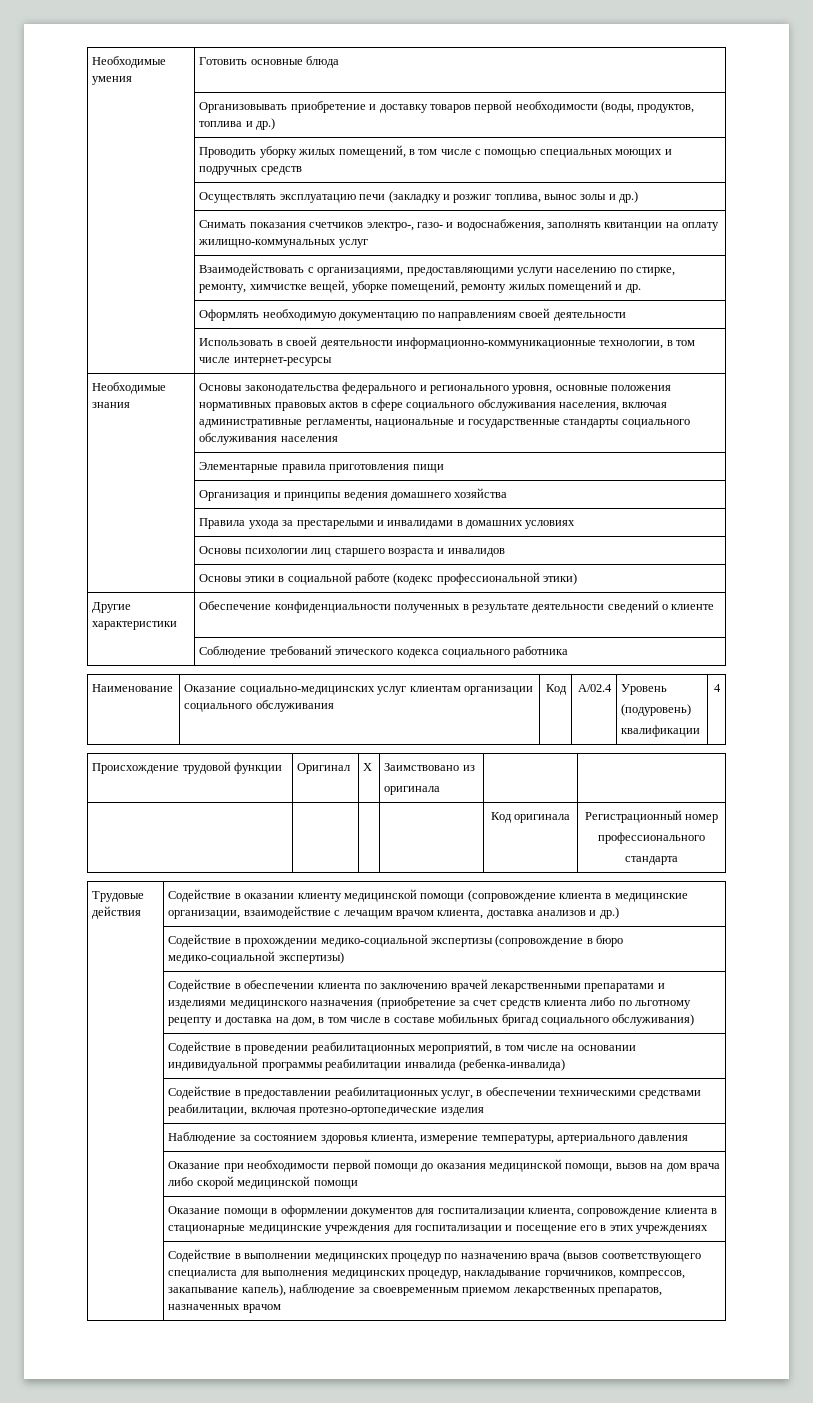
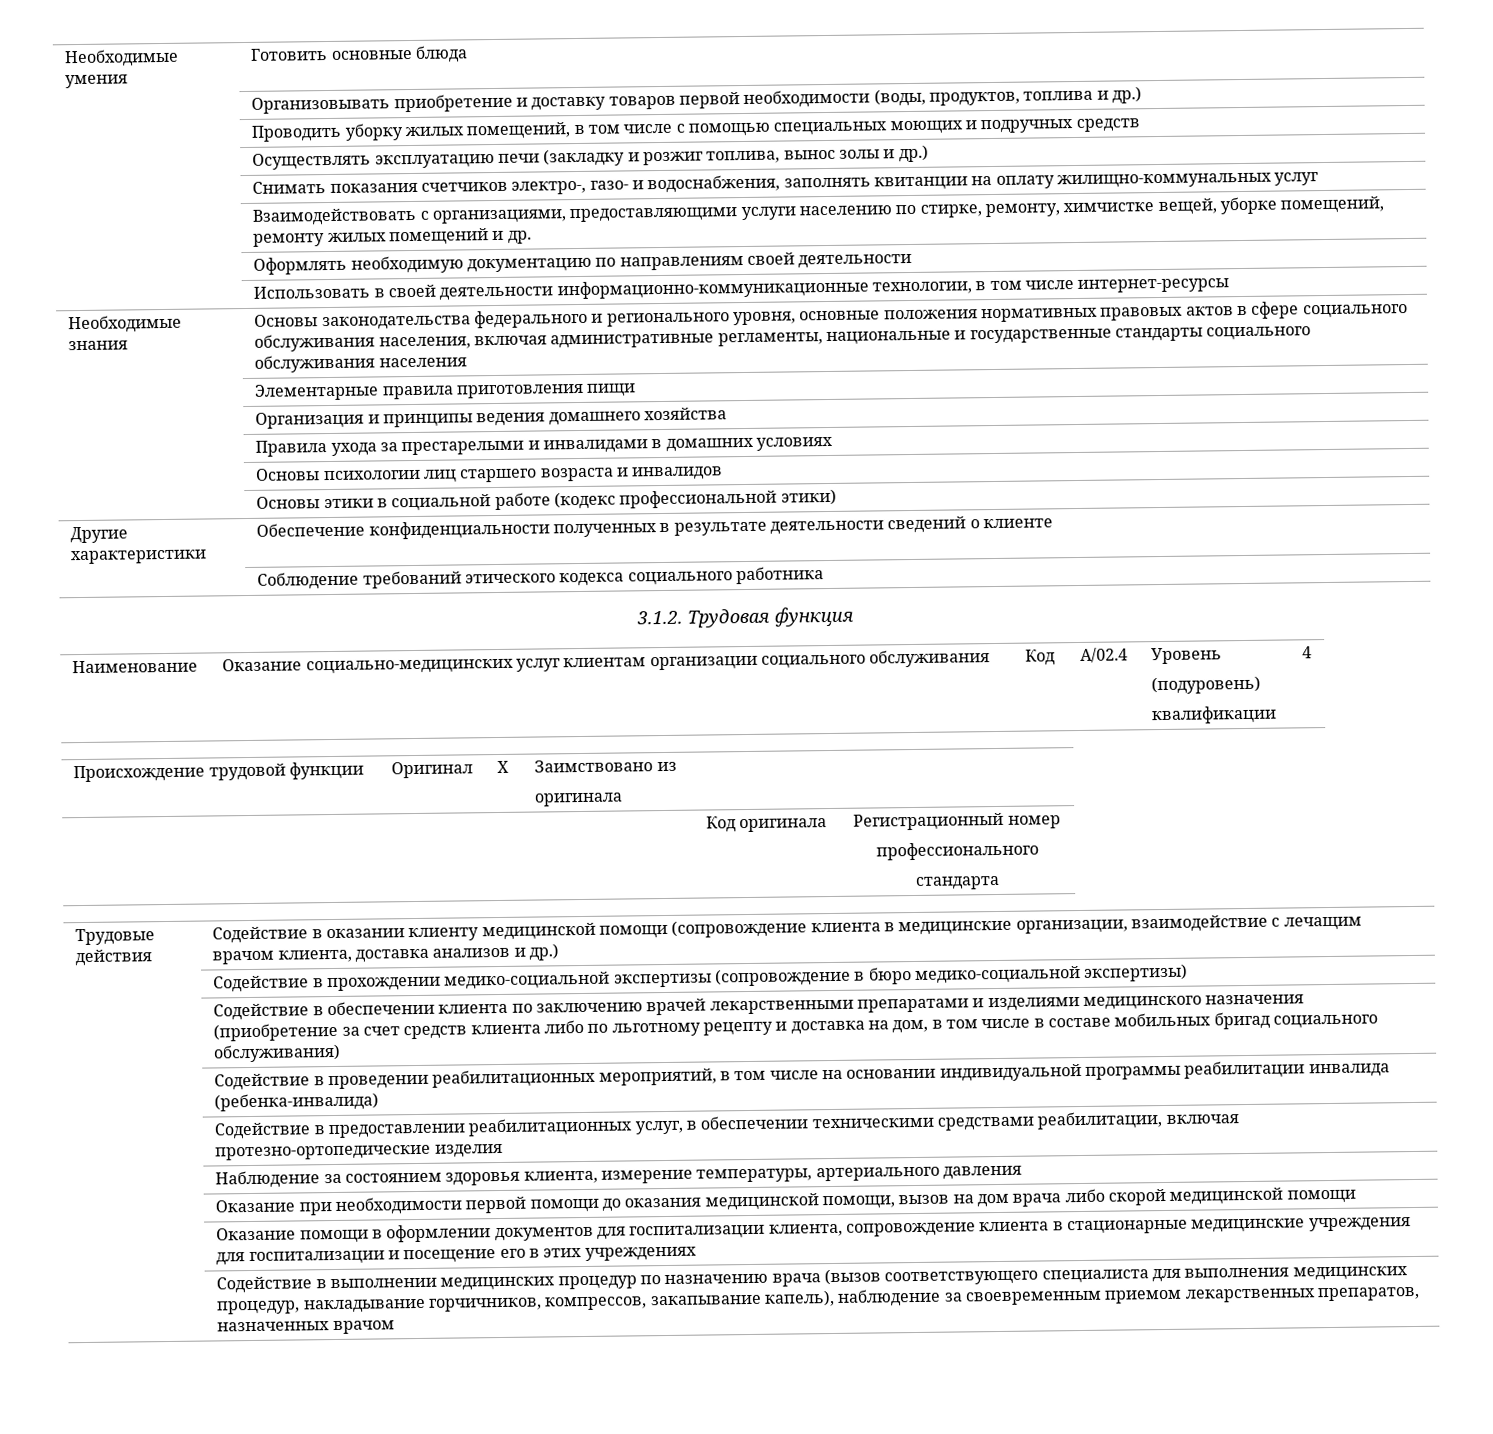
(569, 652) none -> [635,606,854,628] // 3.1.2. Трудовая функция

